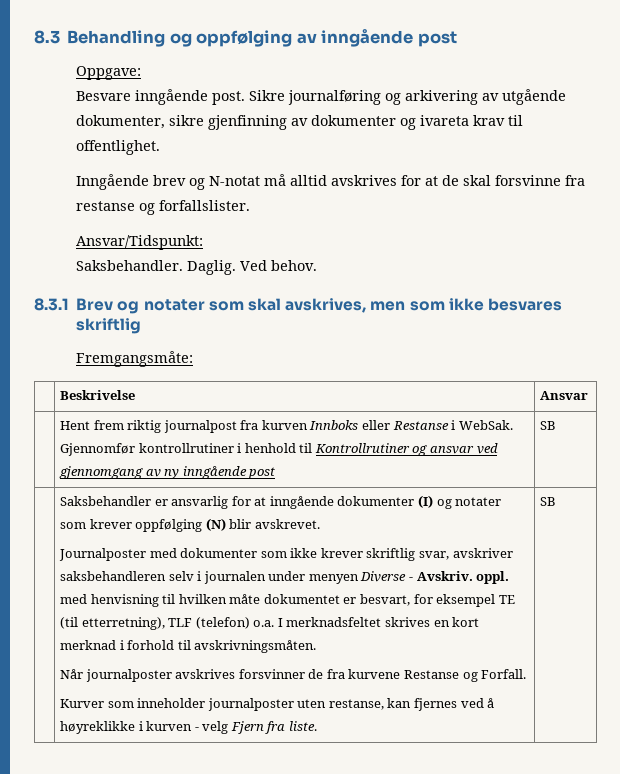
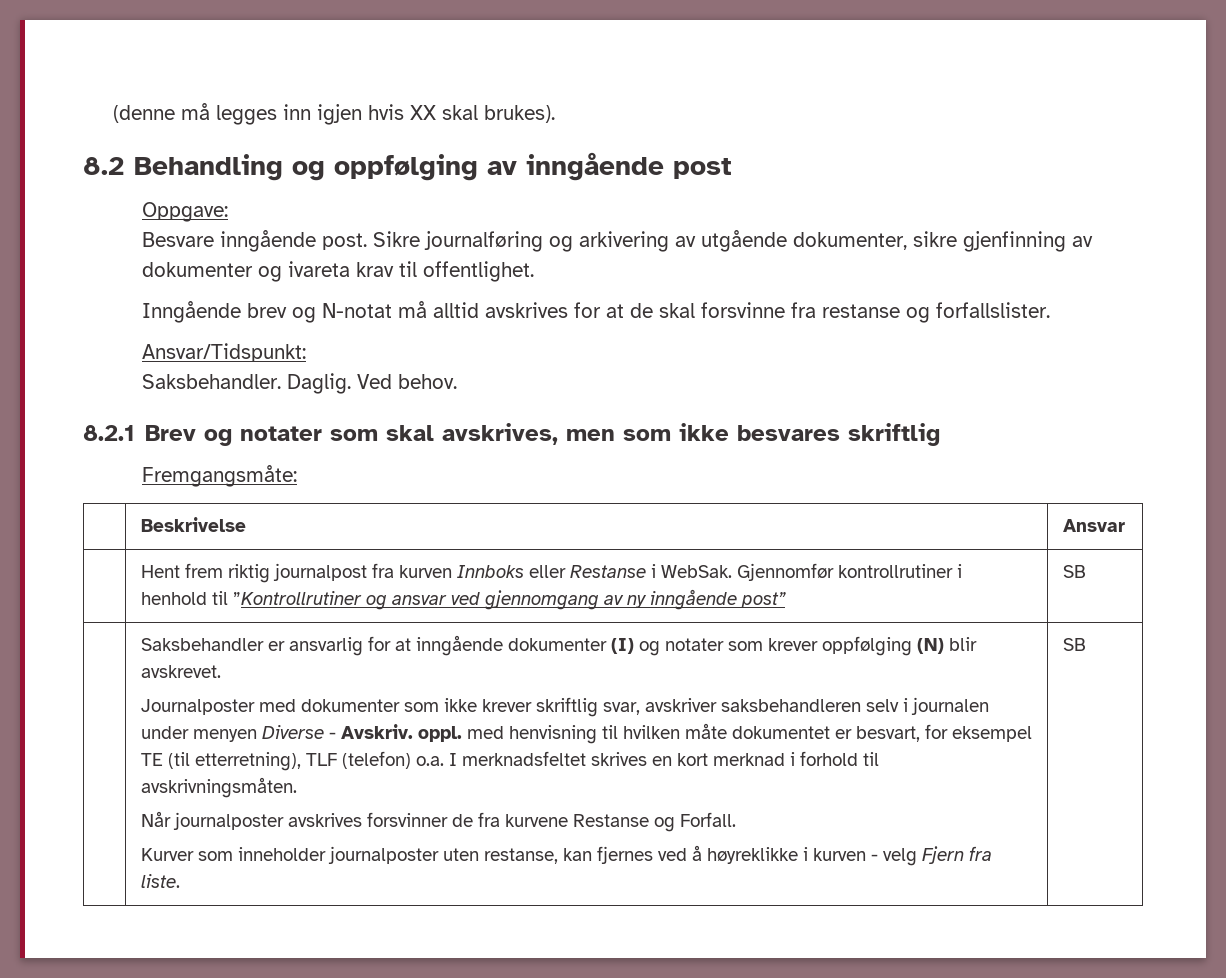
[34,30,60,44] 8.3 -> [112,103,555,125] [83,157,124,175] (denne må legges inn igjen hvis XX skal brukes). // 8.2
[34,298,69,311] 8.3.1 -> [83,425,135,441] 8.2.1
[314,443,410,453] Kontrollrutiner -> [232,591,362,605] ”Kontrollrutiner
[248,467,276,479] post -> [740,592,786,608] post”

